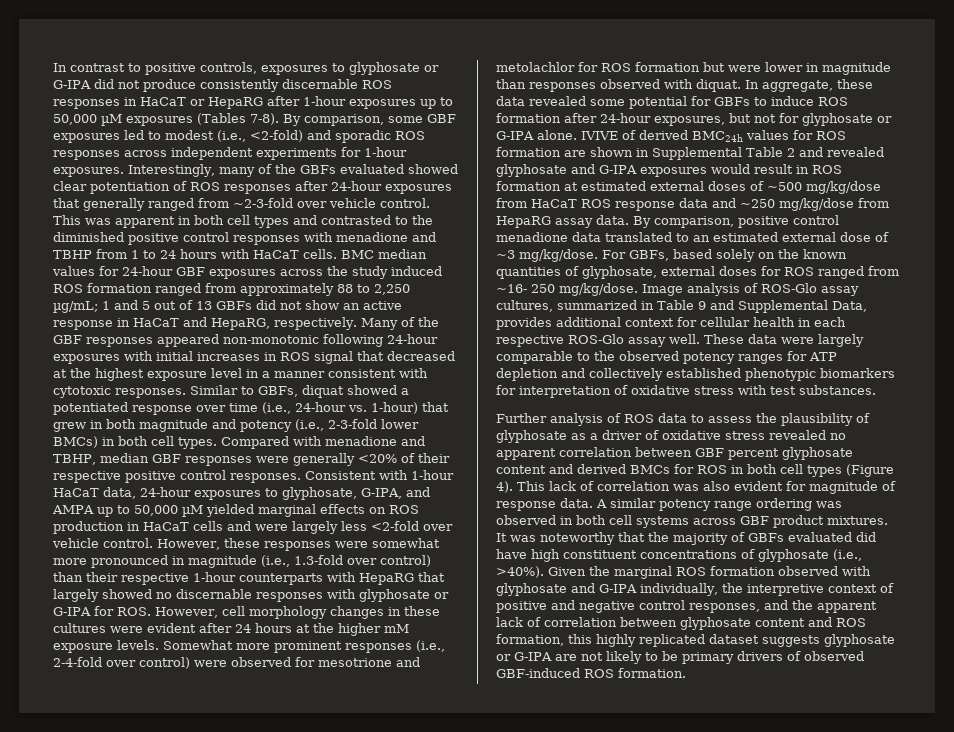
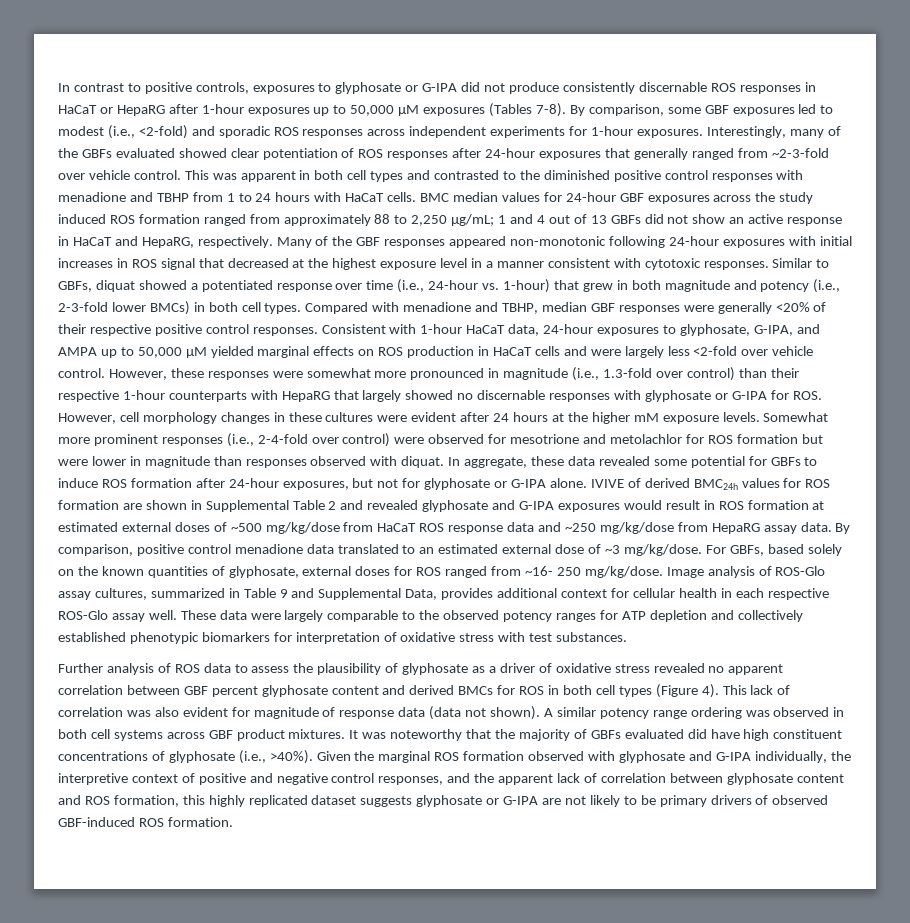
[142,301,150,310] 5 -> [536,215,545,224] 4
[560,498,593,508] data. -> [398,706,541,720] data (data not shown).

